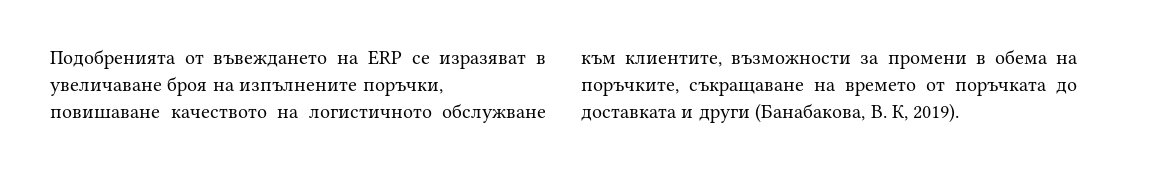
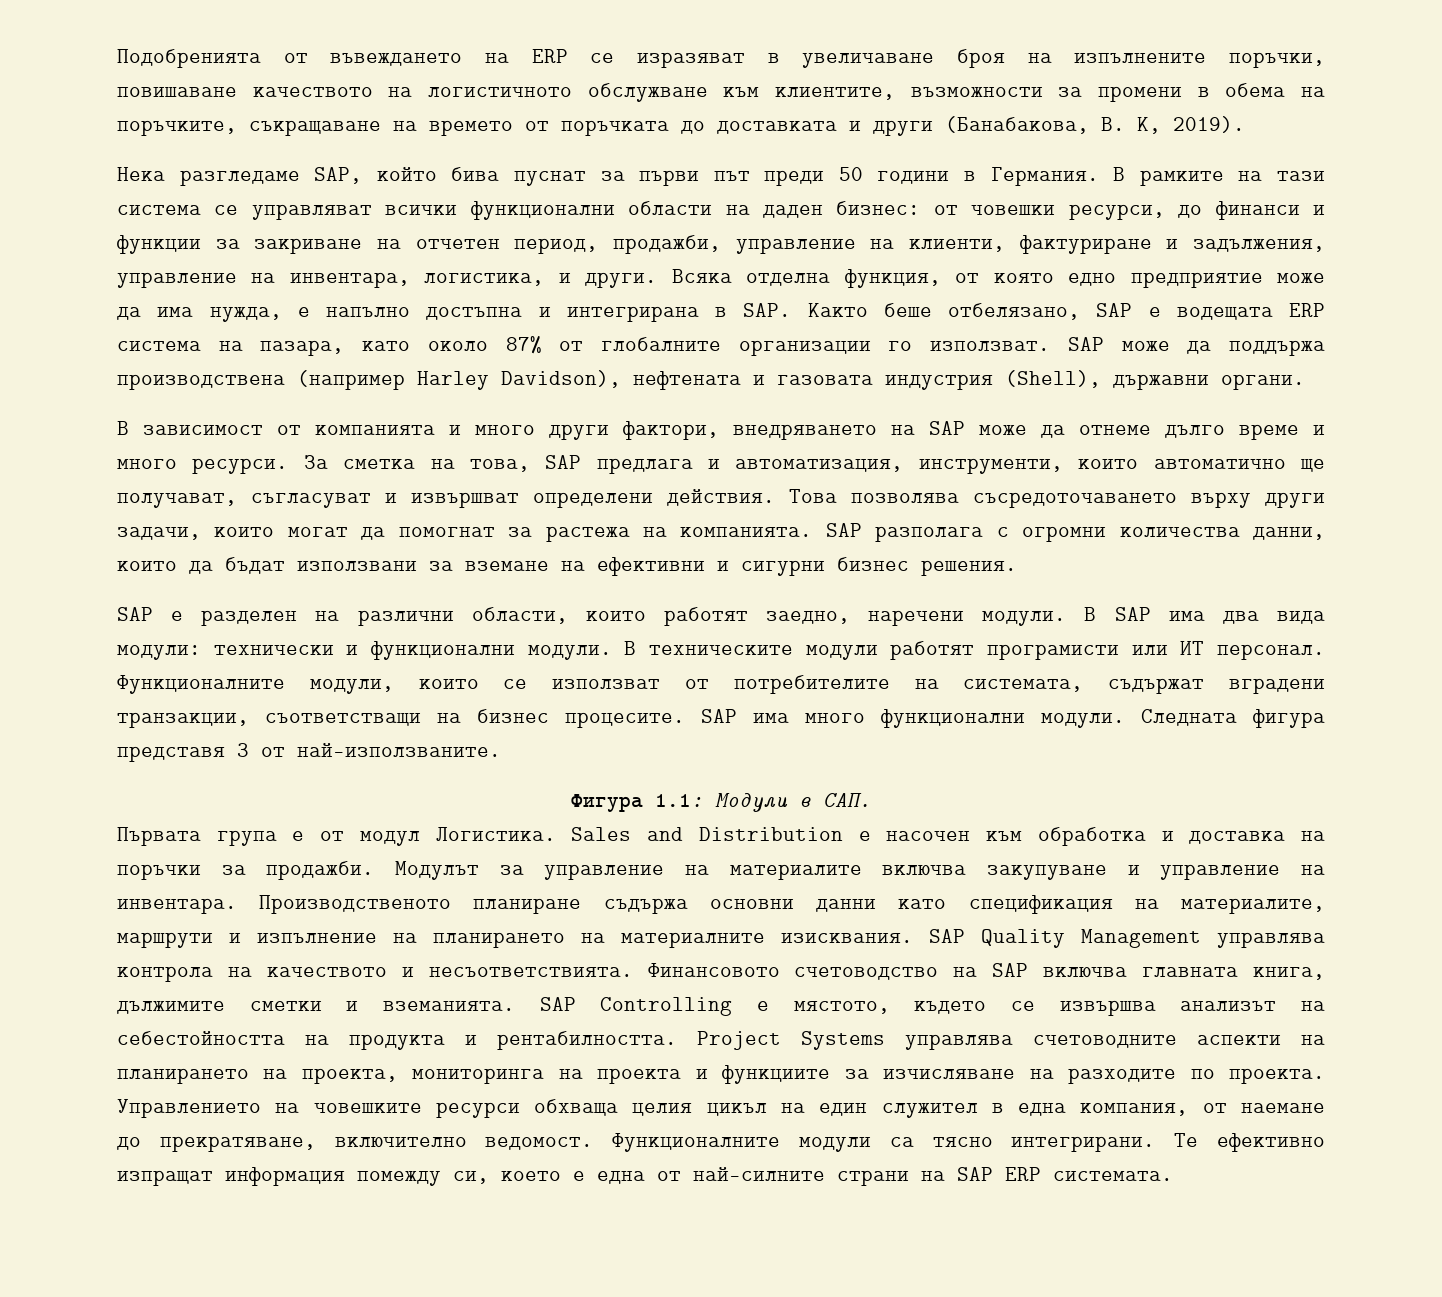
(960, 113) none -> [117,167,1325,186] [117,201,1325,220] [117,235,1325,254] [117,269,1325,288] [117,303,1325,322] [117,336,1325,356] [117,370,1305,390] [117,421,1325,440] [117,455,1325,474] [117,489,1325,508] [117,523,1326,542] [117,557,1017,576] [117,607,1326,626] [117,641,1325,660] [117,675,1325,694] [117,709,1325,728] [117,743,501,762] [571,793,871,812] [117,827,1326,846] [117,861,1325,880] [117,895,1325,914] [117,929,1325,948] [117,963,1325,982] [117,997,1325,1016] [117,1031,1325,1050] [117,1065,1325,1084] [117,1099,1326,1118] [117,1133,1325,1152] [117,1167,1173,1186] // Нека разгледаме SAP, който бива пуснат за първи път преди 50 години в Германия. В рамките на тази система се управляват всички функционални области на даден бизнес: от човешки ресурси, до финанси и функции за закриване на отчетен период, продажби, управление на клиенти, фактуриране и задължения, управление на инвентара, логистика, и други. Всяка отделна функция, от която едно предприятие може да има нужда, е напълно достъпна и интегрирана в SAP. Както беше отбелязано, SAP е водещата ERP система на пазара, като около 87% от глобалните организации го използват. SAP може да поддържа производствена (например Harley Davidson), нефтената и газовата индустрия (Shell), държавни органи. // В зависимост от компанията и много други фактори, внедряването на SAP може да отнеме дълго време и много ресурси. За сметка на това, SAP предлага и автоматизация, инструменти, които автоматично ще получават, съгласуват и извършват определени действия. Това позволява съсредоточаването върху други задачи, които могат да помогнат за растежа на компанията. SAP разполага с огромни количества данни, които да бъдат използвани за вземане на ефективни и сигурни бизнес решения. // SAP е разделен на различни области, които работят заедно, наречени модули. В SAP има два вида модули: технически и функционални модули. В техническите модули работят програмисти или ИТ персонал. Функционалните модули, които се използват от потребителите на системата, съдържат вградени транзакции, съответстващи на бизнес процесите. SAP има много функционални модули. Следната фигура представя 3 от най-използваните. // Фигура 1.1: Модули в САП. // Първата група е от модул Логистика. Sales and Distribution е насочен към обработка и доставка на поръчки за продажби. Модулът за управление на материалите включва закупуване и управление на инвентара. Производственото планиране съдържа основни данни като спецификация на материалите, маршрути и изпълнение на планирането на материалните изисквания. SAP Quality Management управлява контрола на качеството и несъответствията. Финансовото счетоводство на SAP включва главната книга, дължимите сметки и вземанията. SAP Controlling е мястото, където се извършва анализът на себестойността на продукта и рентабилността. Project Systems управлява счетоводните аспекти на планирането на проекта, мониторинга на проекта и функциите за изчисляване на разходите по проекта. Управлението на човешките ресурси обхваща целия цикъл на един служител в една компания, от наемане до прекратяване, включително ведомост. Функционалните модули са тясно интегрирани. Те ефективно изпращат информация помежду си, което е една от най-силните страни на SAP ERP системата.

